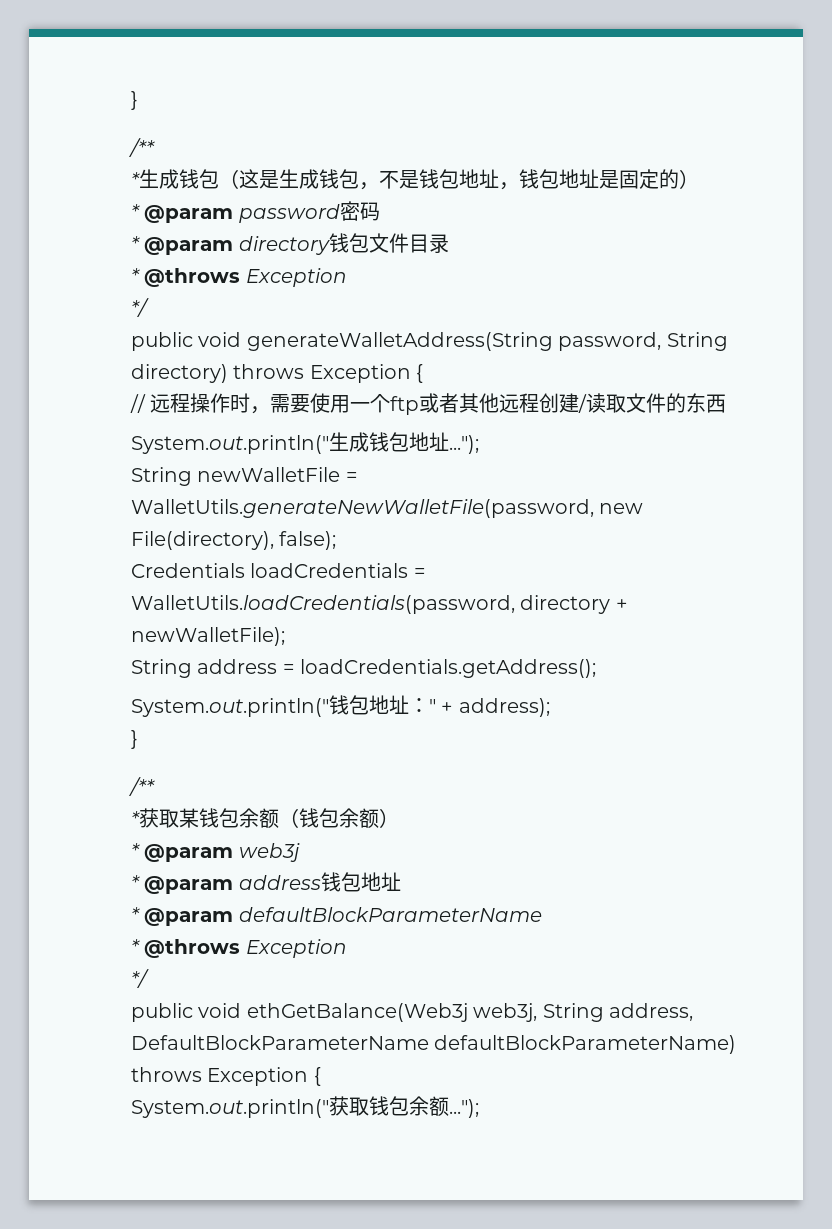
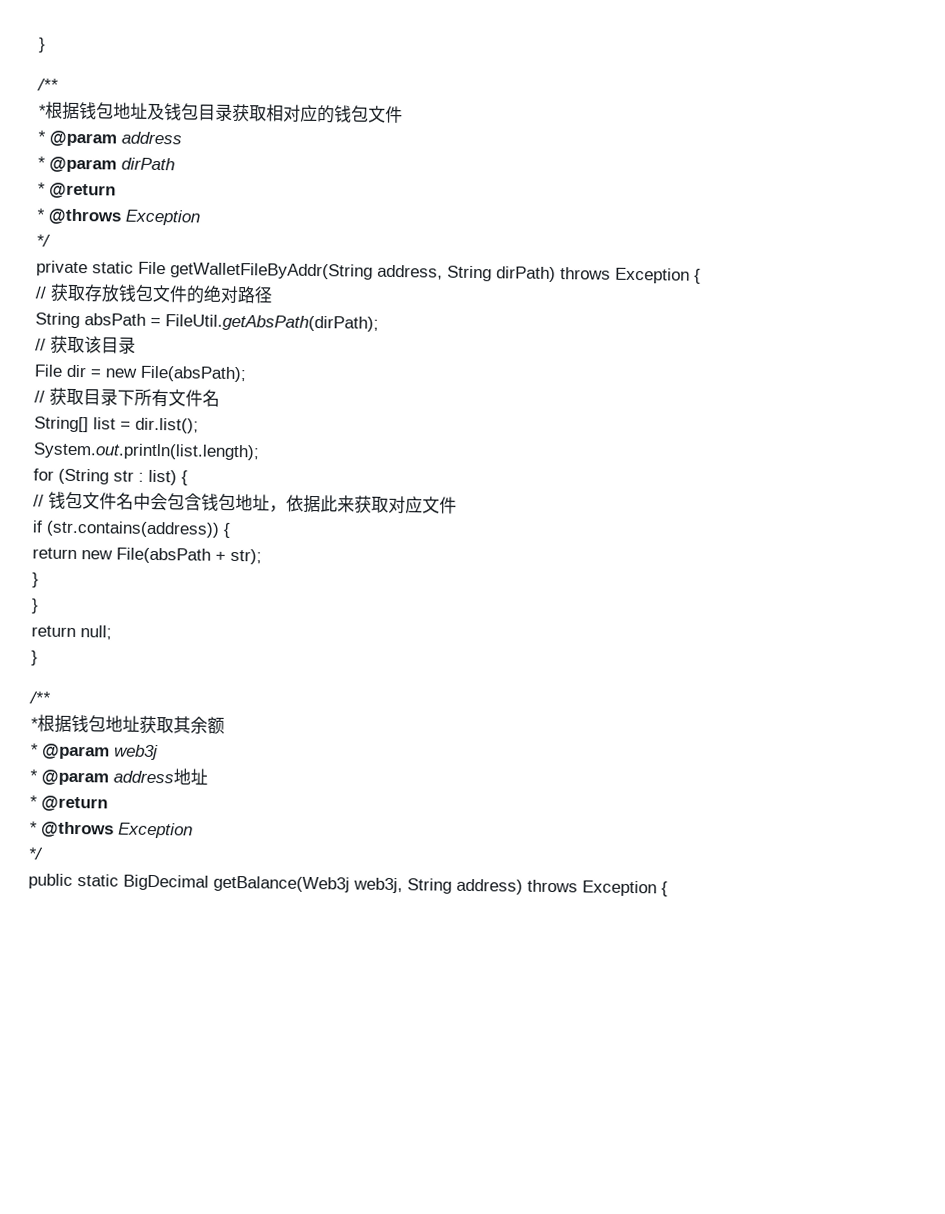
[131,91,138,110] [129,138,155,157] [131,169,699,190] [131,201,380,223] [131,233,449,255] [131,268,347,287] [131,298,149,317] [131,332,728,351] [131,364,424,383] [130,393,727,415] [131,432,479,454] [131,467,358,486] [131,499,644,518] [131,531,337,550] [131,563,426,578] [131,595,628,614] [131,627,285,646] [131,659,597,678] [131,695,550,717] [131,730,138,749] [129,777,155,796] [131,808,399,828] [131,843,300,862] [131,872,401,894] [131,907,542,926] [131,939,347,958] [131,969,149,988] [131,1003,693,1022] [131,1035,737,1054] [131,1067,321,1086] [131,1096,479,1118] } // /** // *生成钱包（这是生成钱包，不是钱包地址，钱包地址是固定的） // * @param password密码 // * @param directory钱包文件目录 // * @throws Exception // */ // public void generateWalletAddress(String password, String directory) throws Exception { // // 远程操作时，需要使用一个ftp或者其他远程创建/读取文件的东西 // System.out.println("生成钱包地址..."); // String newWalletFile = WalletUtils.generateNewWalletFile(password, new File(directory), false); // Credentials loadCredentials = WalletUtils.loadCredentials(password, directory + newWalletFile); // String address = loadCredentials.getAddress(); // System.out.println("钱包地址：" + address); // } // /** // *获取某钱包余额（钱包余额） // * @param web3j // * @param address钱包地址 // * @param defaultBlockParameterName // * @throws Exception // */ // public void ethGetBalance(Web3j web3j, String address, DefaultBlockParameterName defaultBlockParameterName) throws Exception { // System.out.println("获取钱包余额..."); -> [38,37,46,53] [37,78,59,91] [38,101,403,124] [37,130,182,147] [37,156,175,173] [37,182,116,199] [36,208,200,226] [36,234,51,247] [36,260,701,284] [35,283,273,304] [35,312,379,332] [35,335,136,354] [34,364,246,383] [34,387,220,408] [34,416,199,434] [33,442,260,461] [33,468,188,486] [33,491,457,514] [32,520,231,538] [32,547,262,565] [32,572,39,588] [31,598,39,614] [31,625,112,640] [31,650,38,666] [29,691,51,704] [30,714,225,735] [30,743,159,761] [29,768,208,786] [29,795,108,812] [29,821,193,839] [28,847,43,860] [28,873,668,897] } // /** // *根据钱包地址及钱包目录获取相对应的钱包文件 // * @param address // * @param dirPath // * @return // * @throws Exception // */ // private static File getWalletFileByAddr(String address, String dirPath) throws Exception { // // 获取存放钱包文件的绝对路径 // String absPath = FileUtil.getAbsPath(dirPath); // // 获取该目录 // File dir = new File(absPath); // // 获取目录下所有文件名 // String[] list = dir.list(); // System.out.println(list.length); // for (String str : list) { // // 钱包文件名中会包含钱包地址，依据此来获取对应文件 // if (str.contains(address)) { // return new File(absPath + str); // } // } // return null; // } // /** // *根据钱包地址获取其余额 // * @param web3j // * @param address地址 // * @return // * @throws Exception // */ // public static BigDecimal getBalance(Web3j web3j, String address) throws Exception {

